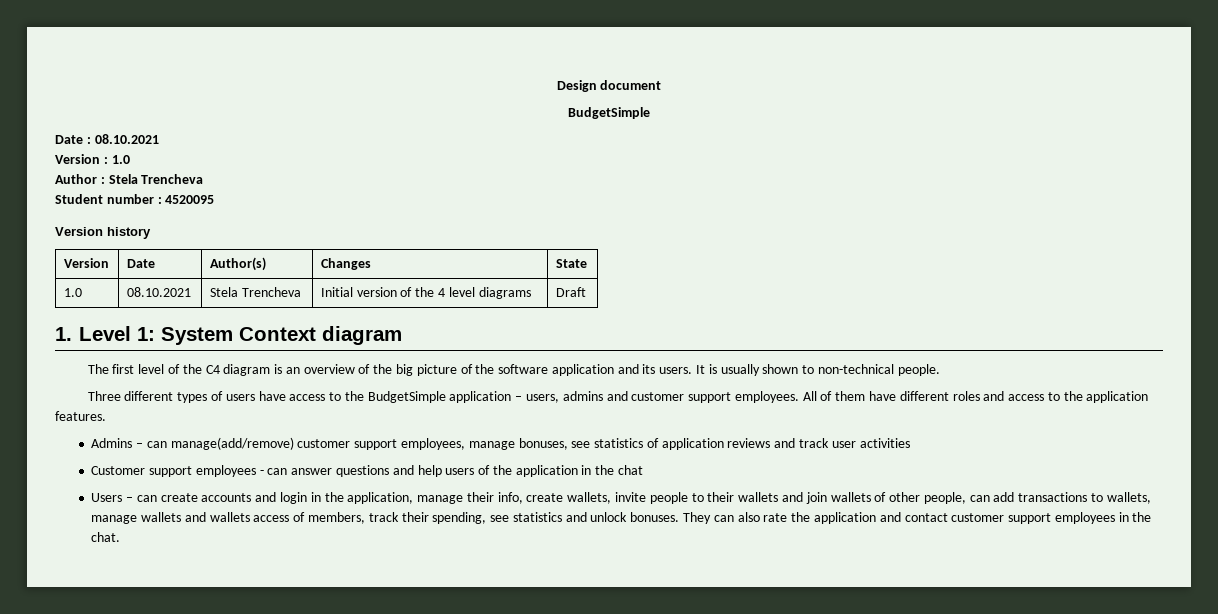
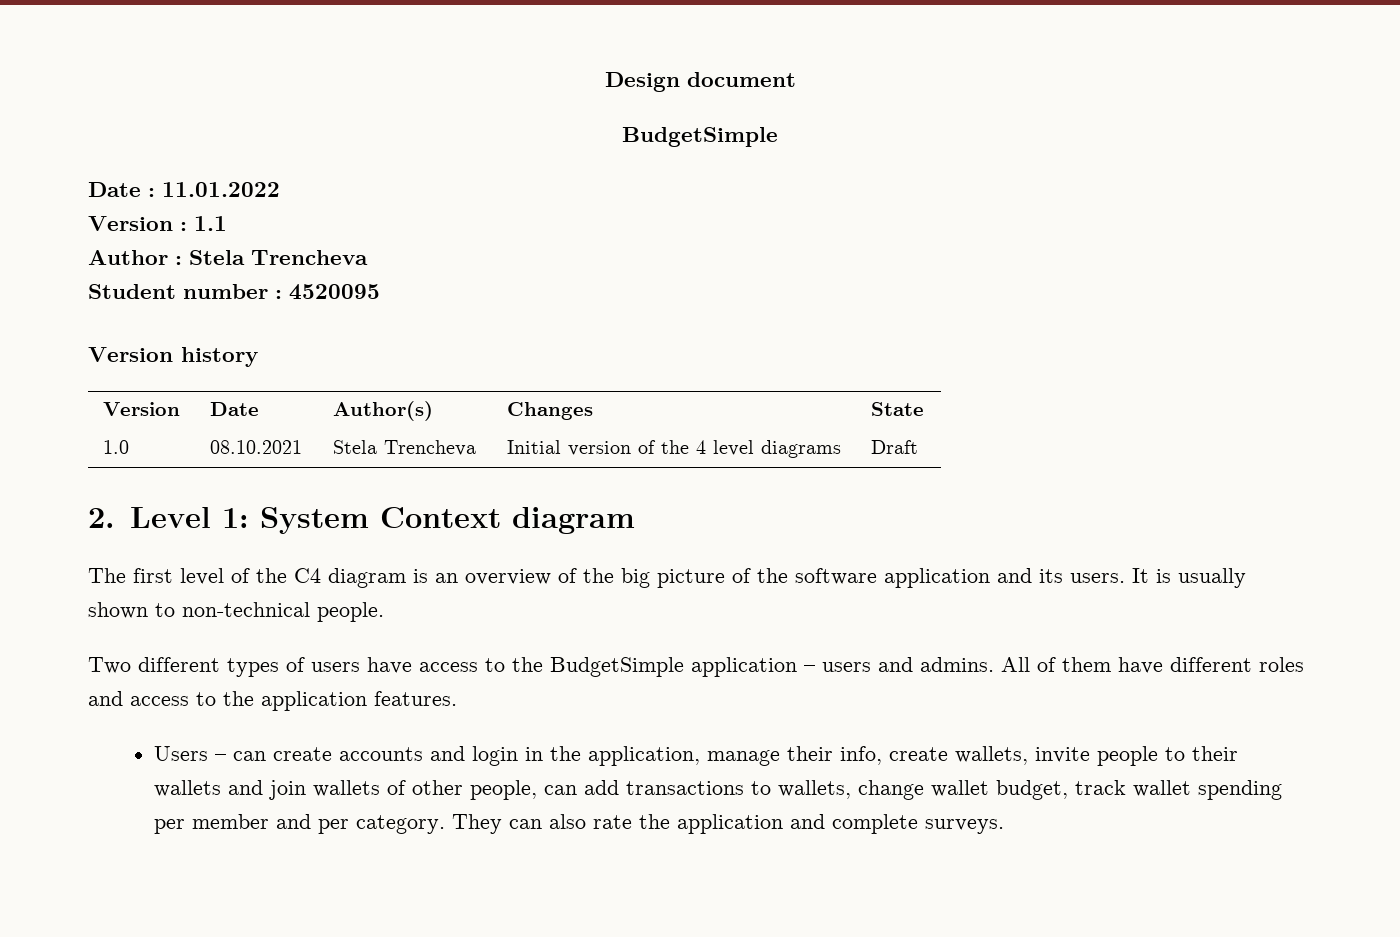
[94,134,159,144] 08.10.2021 -> [162,182,280,197] 11.01.2022
[111,155,130,164] 1.0 -> [194,216,227,231] 1.1
[55,327,72,341] 1. -> [88,508,115,528] 2.
[87,391,121,401] Three -> [88,657,131,674] Two
[525,391,799,403] users, admins and customer support employees. -> [822,657,994,672] users and admins.
[91,437,910,450] [91,465,644,477] // Admins – can manage(add/remove) customer support employees, manage bonuses, see statistics of application reviews and track user activities // Customer support employees - can answer questions and help users of the application in the chat -> (457, 698) none
[91,512,680,524] manage wallets and wallets access of members, track their spending, see statistics and unlock bonuses. -> [858,780,1283,800] [154,814,446,834] change wallet budget, track wallet spending per member and per category.
[904,512,1152,524] [91,532,121,542] contact customer support employees in the chat. -> [832,814,1005,834] complete surveys.

